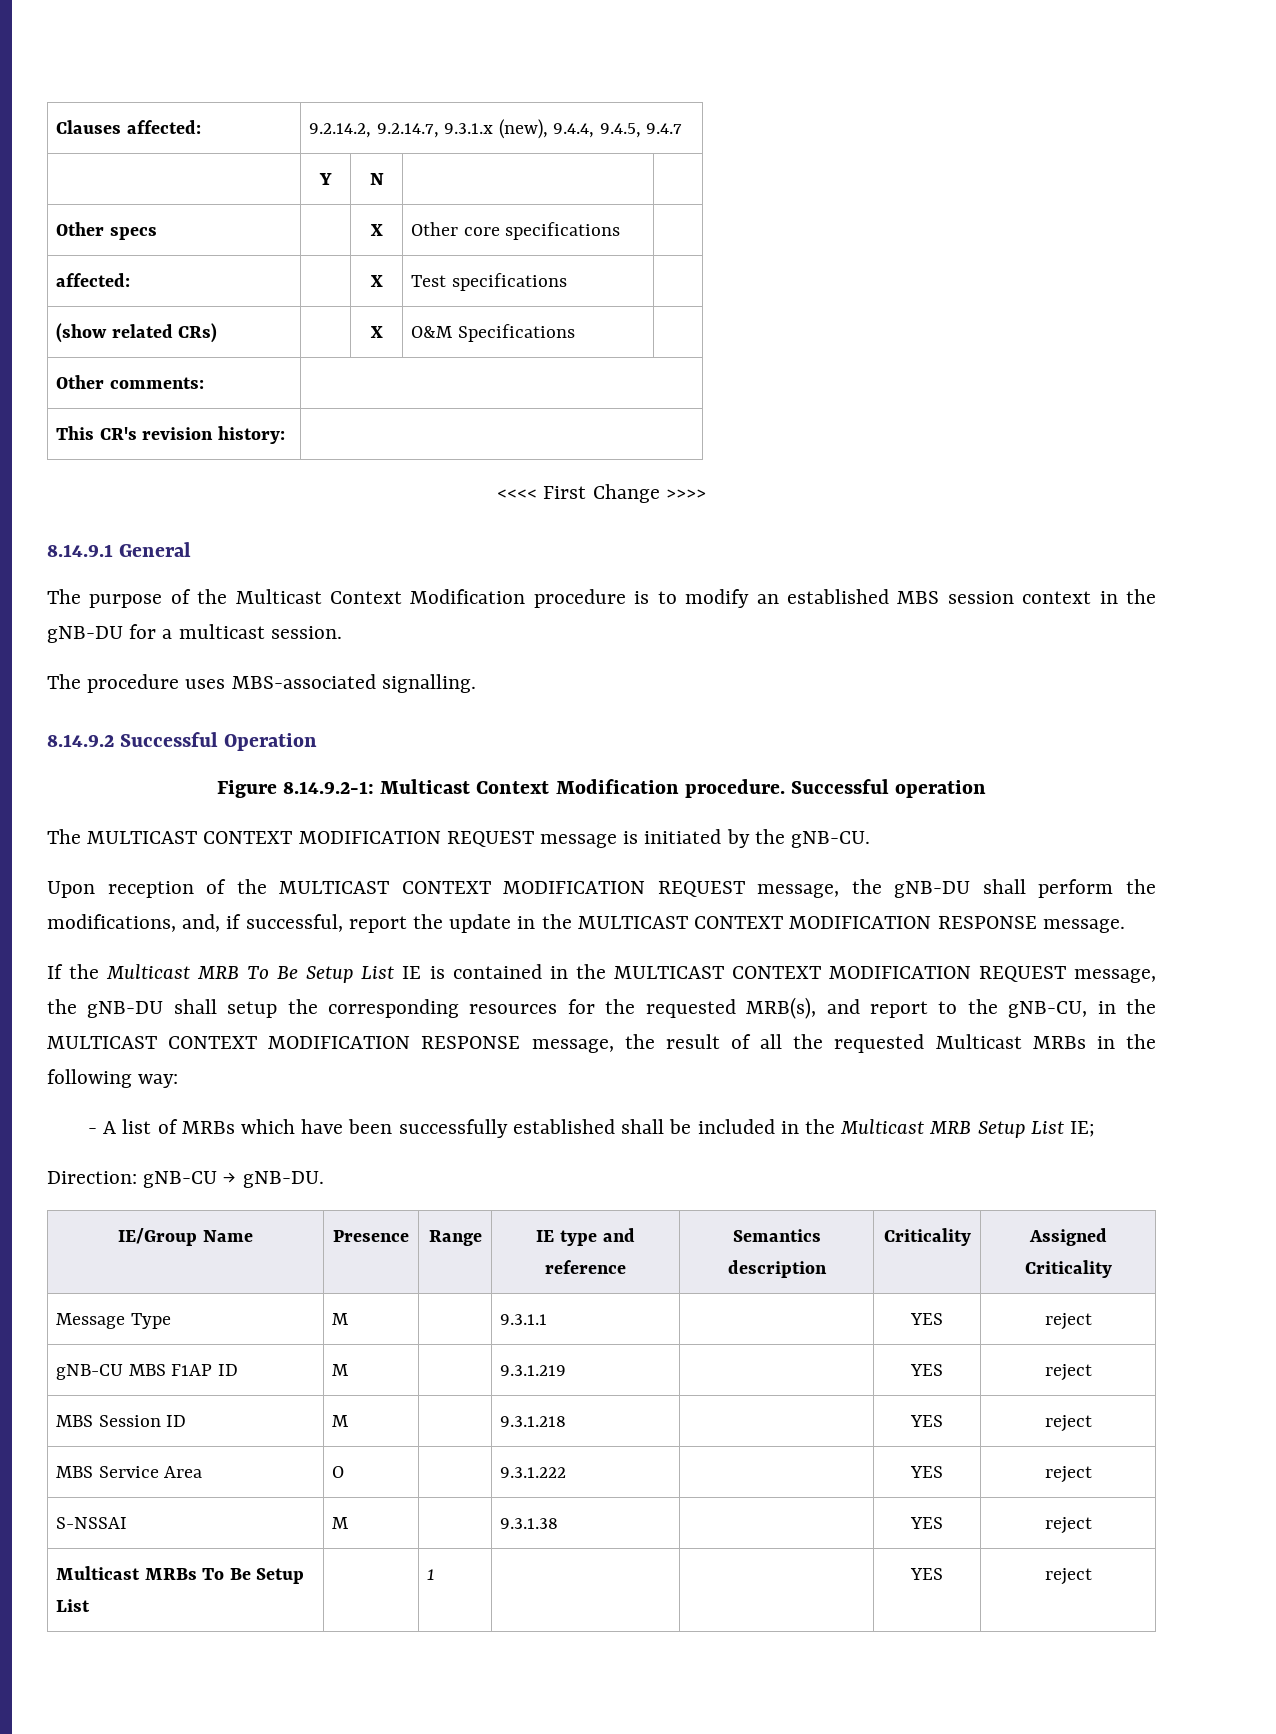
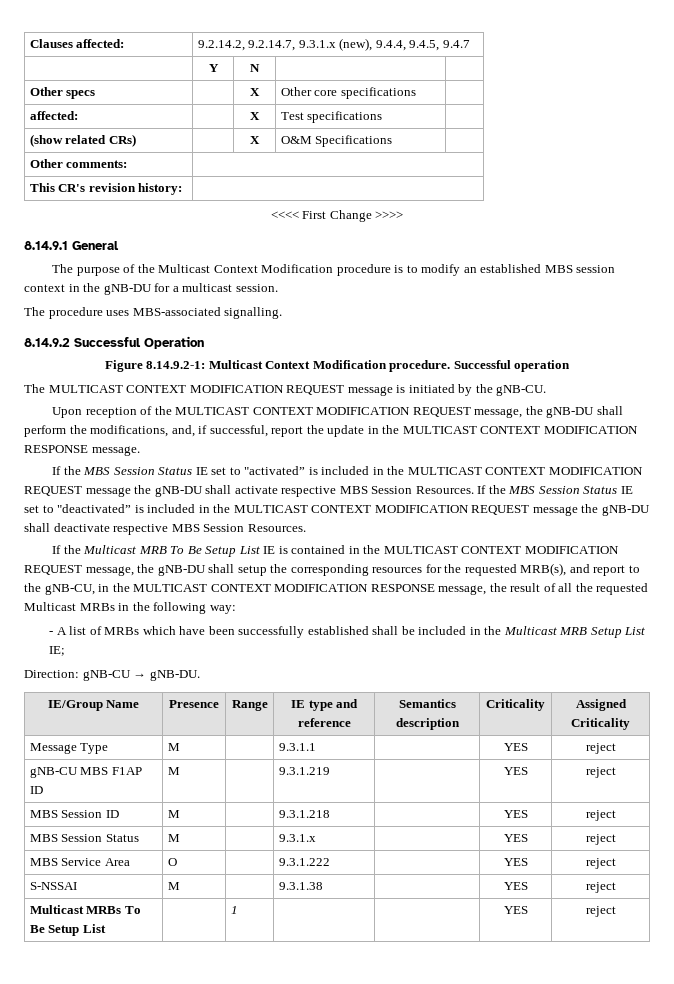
(1125, 926) none -> [52,466,643,475] [24,485,633,497] [24,504,650,516] [24,523,306,535] // If the MBS Session Status IE set to "activated” is included in the MULTICAST CONTEXT MODIFICATION REQUEST message the gNB-DU shall activate respective MBS Session Resources. If the MBS Session Status IE set to "deactivated” is included in the MULTICAST CONTEXT MODIFICATION REQUEST message the gNB-DU shall deactivate respective MBS Session Resources.
(1092, 1423) none -> [29,834,139,842] [167,834,180,842] [278,834,316,842] [503,834,528,842] [585,834,616,845] // MBS Session Status | M | | 9.3.1.x | | YES | reject

